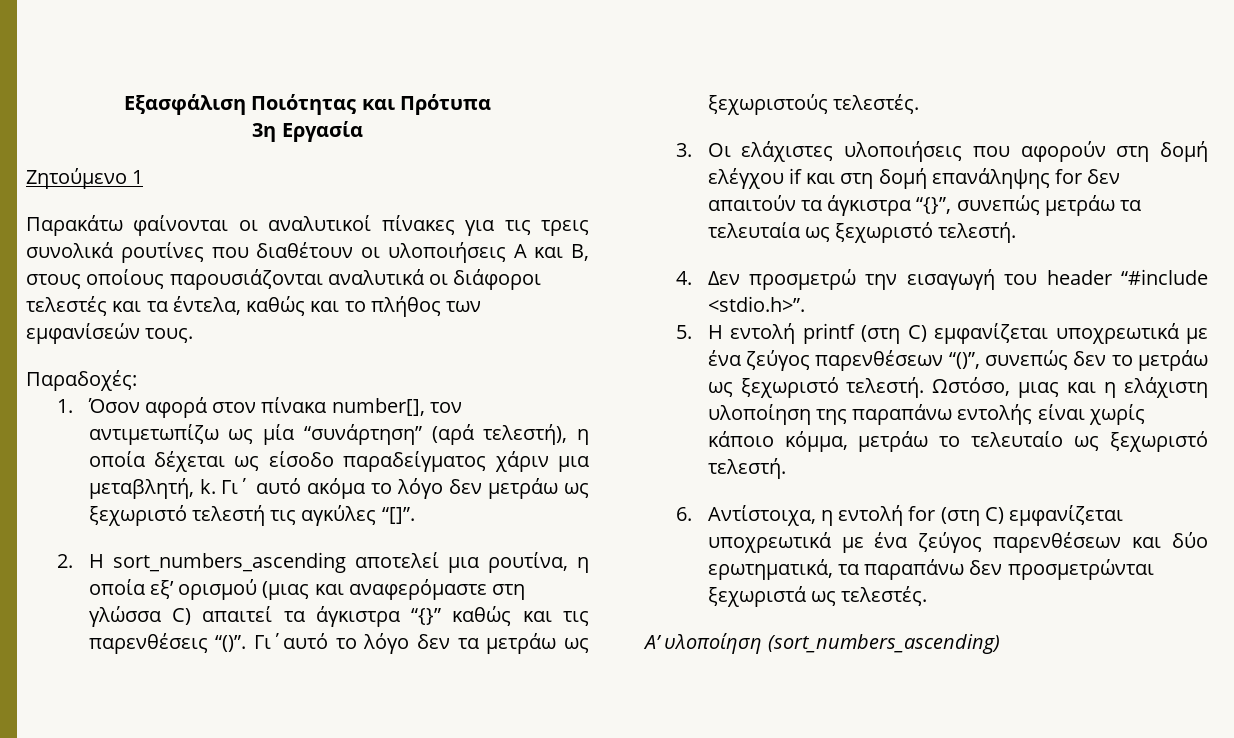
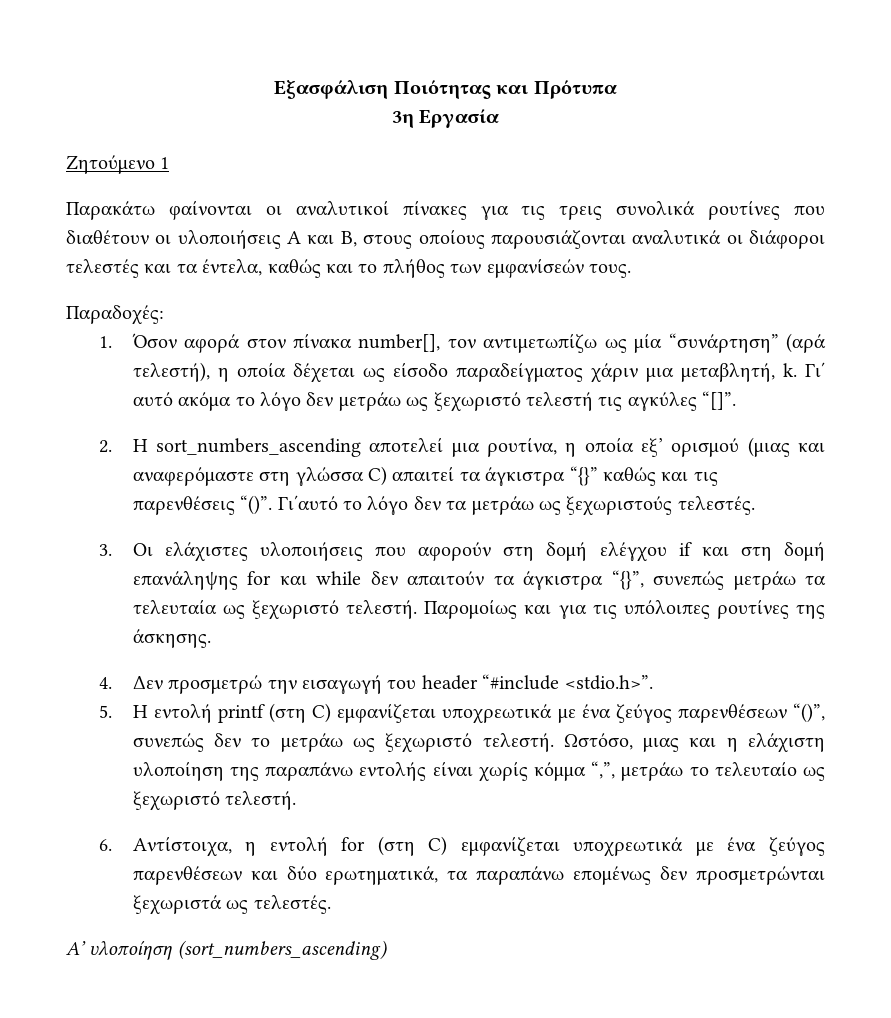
(1083, 176) none -> [279,571,362,585] και while
(1017, 232) none -> [424,599,826,619] [132,629,211,648] Παρομοίως και για τις υπόλοιπες ρουτίνες της άσκησης.
[707,431,848,452] κάποιο κόμμα, -> [533,761,616,781] κόμμα “,”,
(965, 569) none -> [573,866,652,885] επομένως

